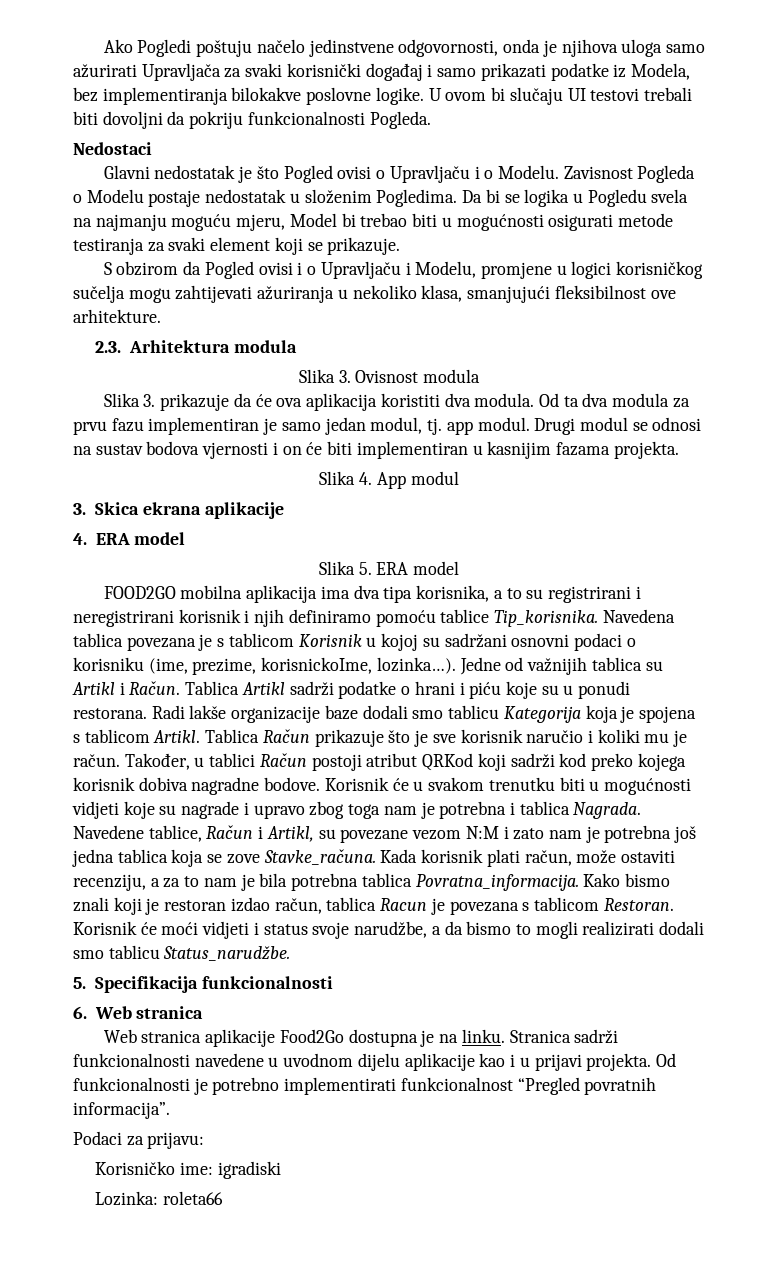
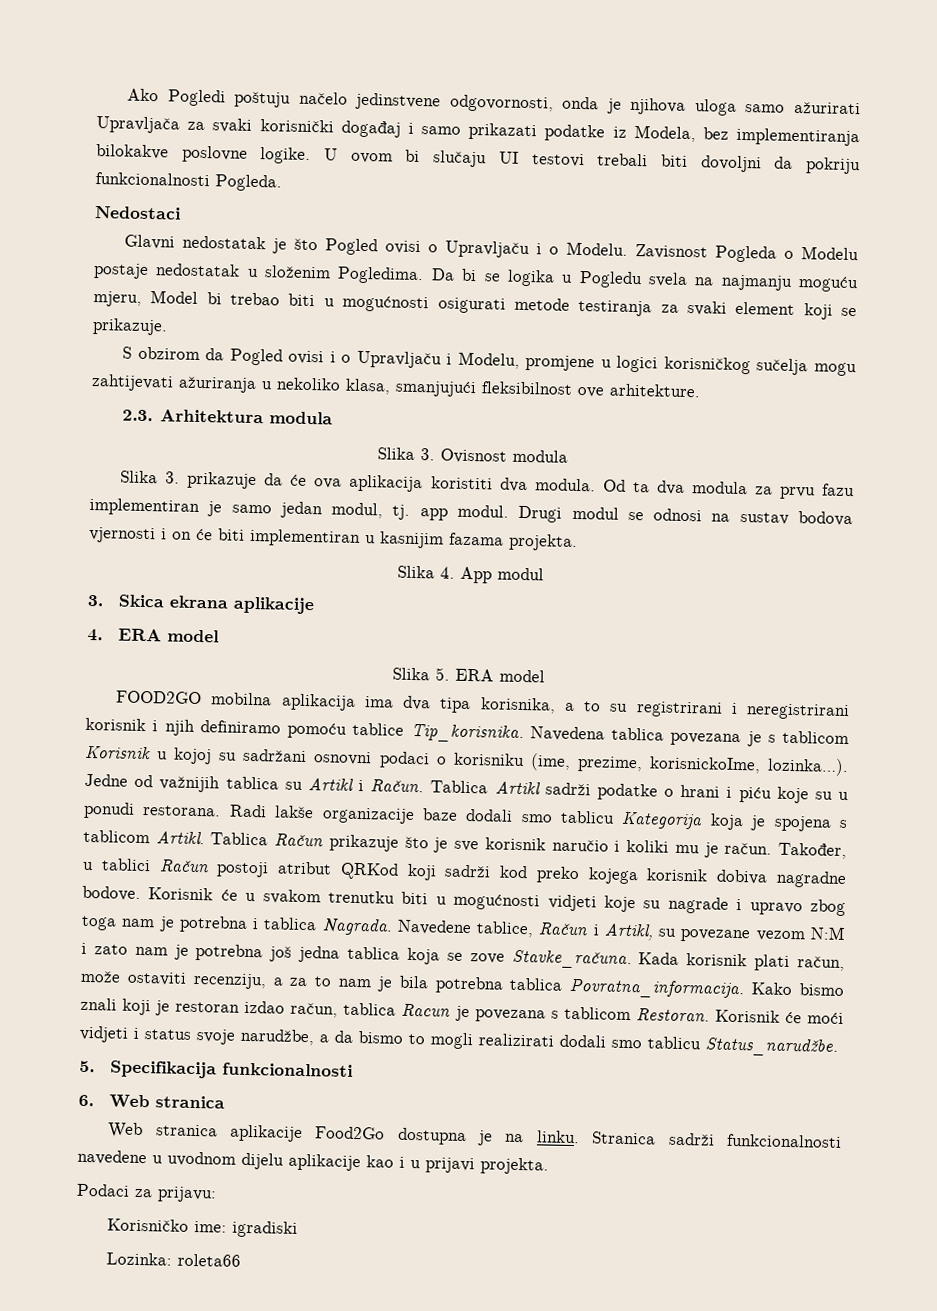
[655,1053,676,1067] [73,1077,657,1095] [73,1102,170,1119] Od funkcionalnosti je potrebno implementirati funkcionalnost “Pregled povratnih informacija”. -> (549, 1166) none

